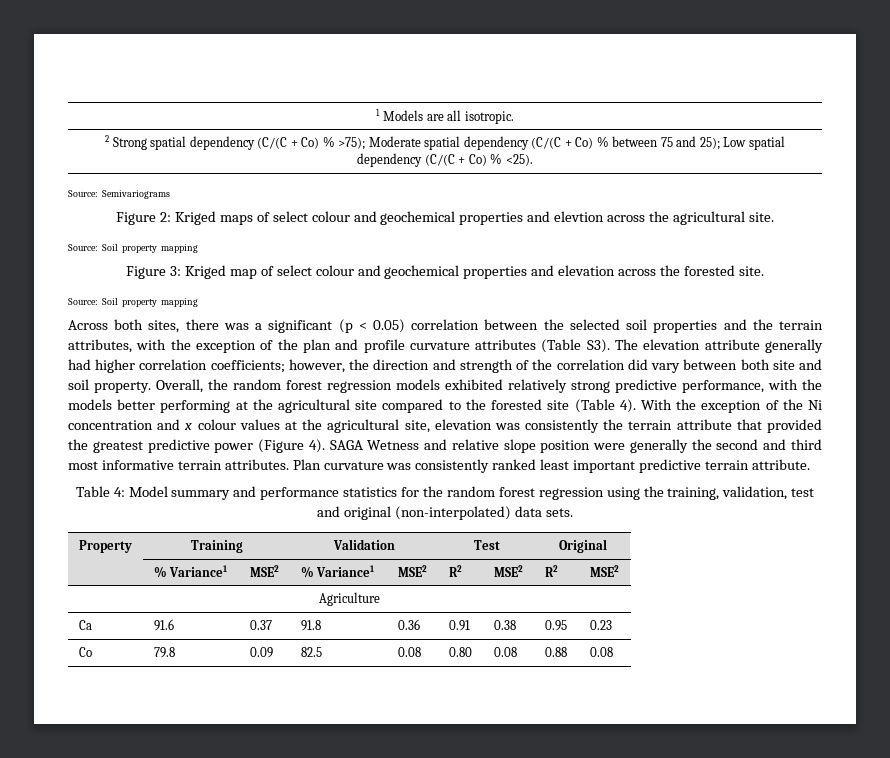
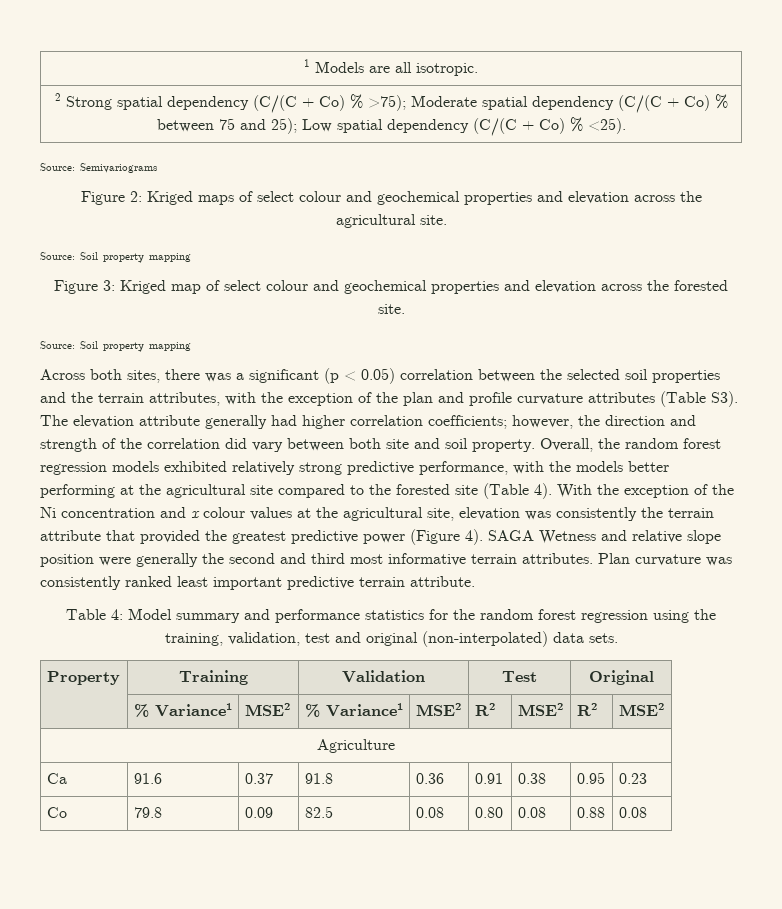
[554,211,605,222] elevtion -> [567,191,629,204] elevation

